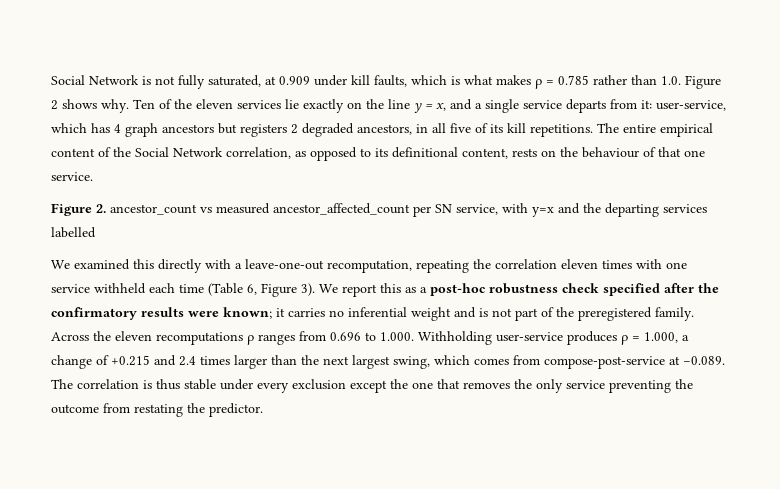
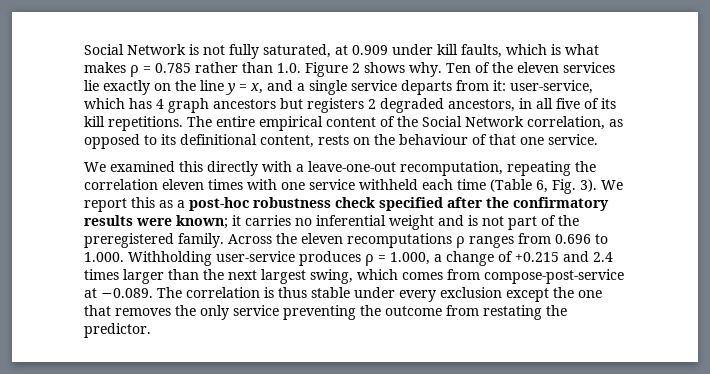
[51,203,707,217] [51,227,96,238] // Figure 2. ancestor_count vs measured ancestor_affected_count per SN service, with y=x and the departing services labelled -> (598, 139) none
[261,283,297,297] Figure -> [552,179,576,194] Fig.

